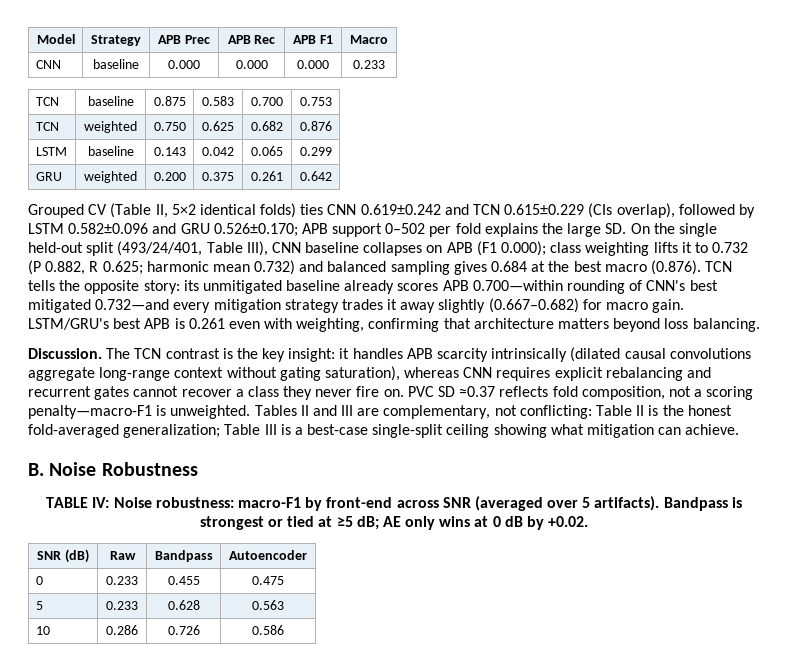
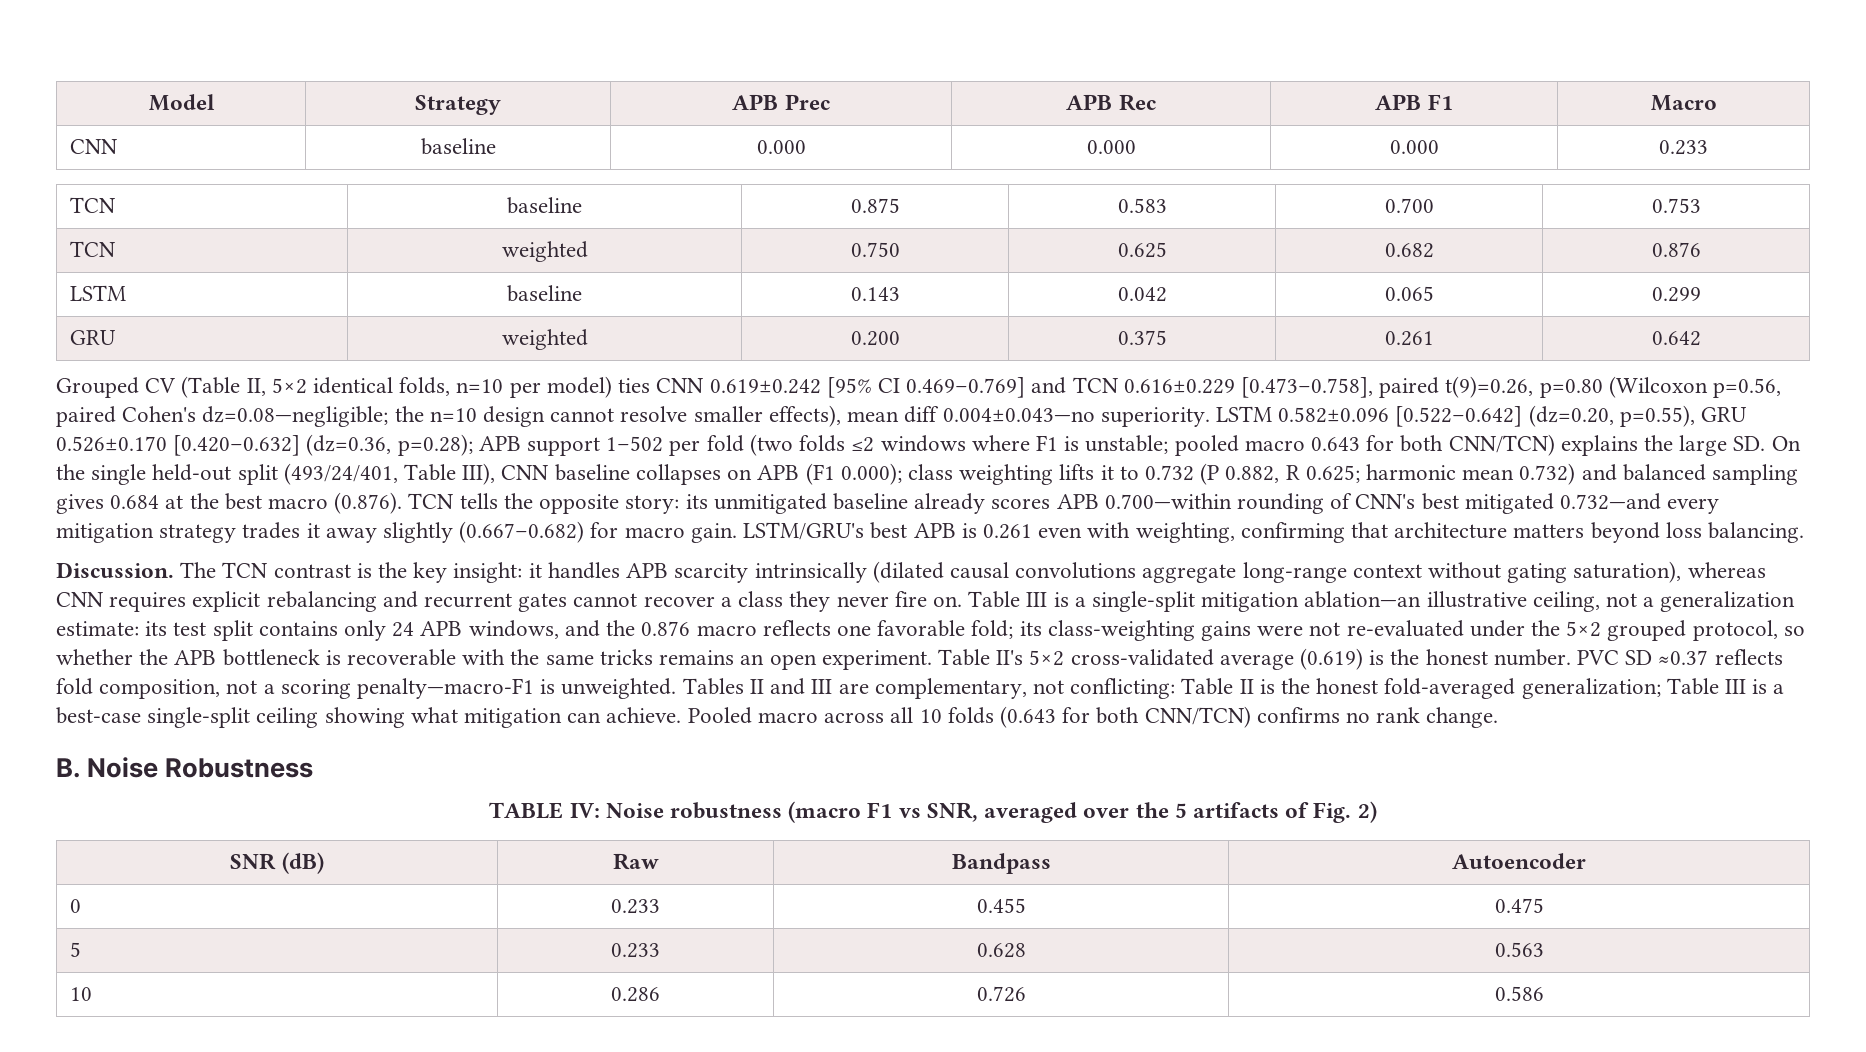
[260,203,755,218] [28,223,298,237] folds) ties CNN 0.619±0.242 and TCN 0.615±0.229 (CIs overlap), followed by LSTM 0.582±0.096 and GRU 0.526±0.170; -> [399,376,1782,398] [56,405,1747,427] [56,434,473,456] folds, n=10 per model) ties CNN 0.619±0.242 [95% CI 0.469–0.769] and TCN 0.616±0.229 [0.473–0.758], paired t(9)=0.26, p=0.80 (Wilcoxon p=0.56, paired Cohen's dz=0.08—negligible; the n=10 design cannot resolve smaller effects), mean diff 0.004±0.043—no superiority. LSTM 0.582±0.096 [0.522–0.642] (dz=0.20, p=0.55), GRU 0.526±0.170 [0.420–0.632] (dz=0.36, p=0.28);
[385,223,426,234] 0–502 -> [606,436,664,452] 1–502
(481, 228) none -> [749,434,1555,456] (two folds ≤2 windows where F1 is unstable; pooled macro 0.643 for both CNN/TCN)
(404, 393) none -> [968,591,1796,612] [56,620,1805,641] [56,648,1571,670] Table III is a single-split mitigation ablation—an illustrative ceiling, not a generalization estimate: its test split contains only 24 APB windows, and the 0.876 macro reflects one favorable fold; its class-weighting gains were not re-evaluated under the 5×2 grouped protocol, so whether the APB bottleneck is recoverable with the same tricks remains an open experiment. Table II's 5×2 cross-validated average (0.619) is the honest number.
(740, 429) none -> [687,706,1499,728] Pooled macro across all 10 folds (0.643 for both CNN/TCN) confirms no rank change.
[155,496,742,511] [199,516,589,530] robustness: macro-F1 by front-end across SNR (averaged over 5 artifacts). Bandpass is strongest or tied at ≥5 dB; AE only wins at 0 dB by +0.02. -> [670,801,1377,823] robustness (macro F1 vs SNR, averaged over the 5 artifacts of Fig. 2)

